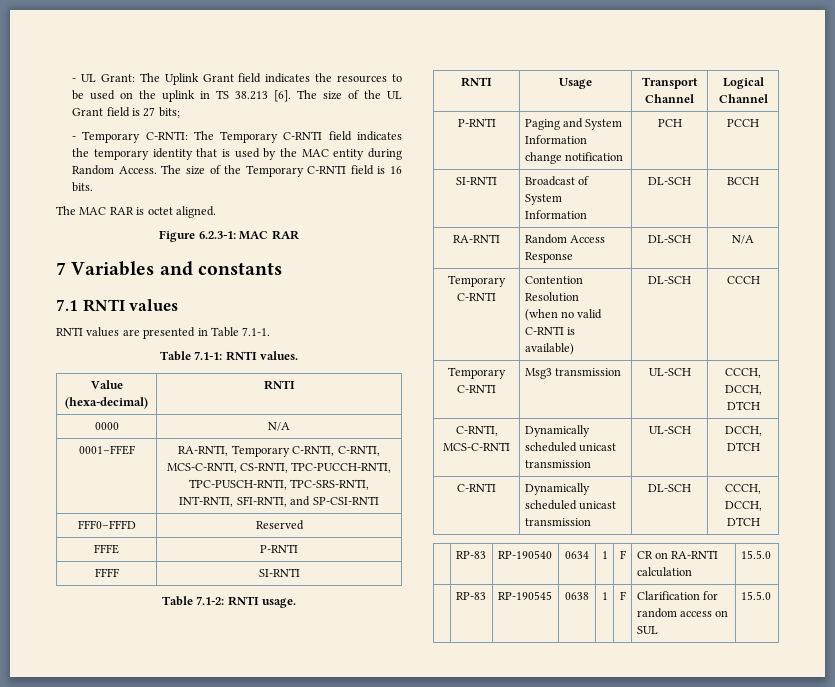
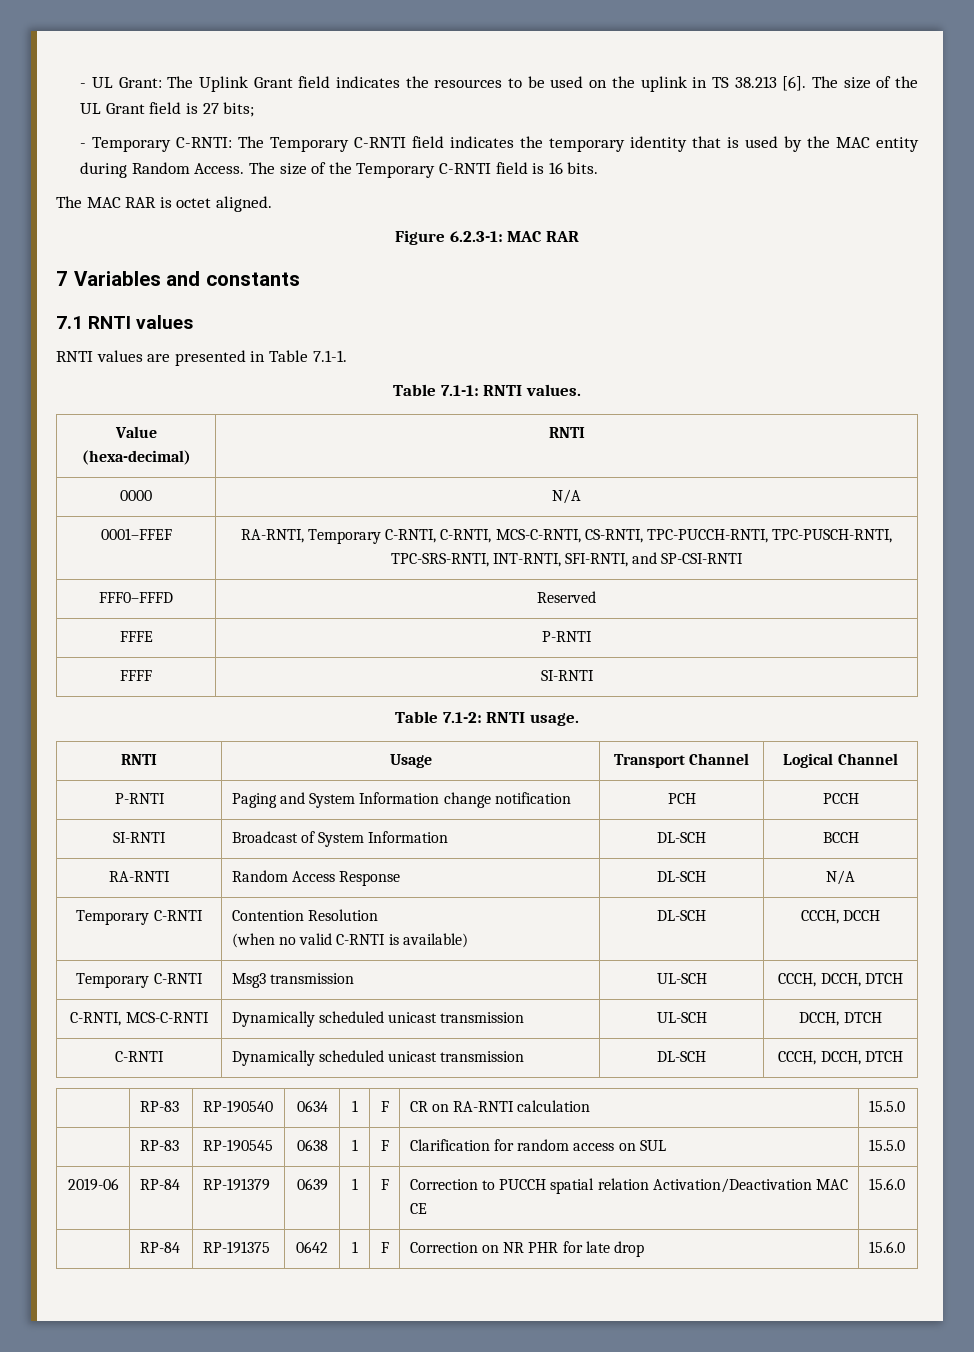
[726,276,760,284] CCCH -> [800,910,881,924] CCCH, DCCH
(771, 595) none -> [67,1178,119,1191] [139,1179,180,1190] [202,1178,270,1191] [296,1178,328,1191] [351,1178,358,1190] [380,1179,389,1190] [409,1178,848,1194] [409,1203,427,1214] [868,1178,905,1190] [139,1242,180,1253] [202,1241,270,1254] [296,1241,328,1253] [351,1241,358,1253] [380,1242,389,1253] [409,1241,644,1257] [868,1241,905,1253] // 2019-06 | RP-84 | RP-191379 | 0639 | 1 | F | Correction to PUCCH spatial relation Activation/Deactivation MAC CE | 15.6.0 // | RP-84 | RP-191375 | 0642 | 1 | F | Correction on NR PHR for late drop | 15.6.0

